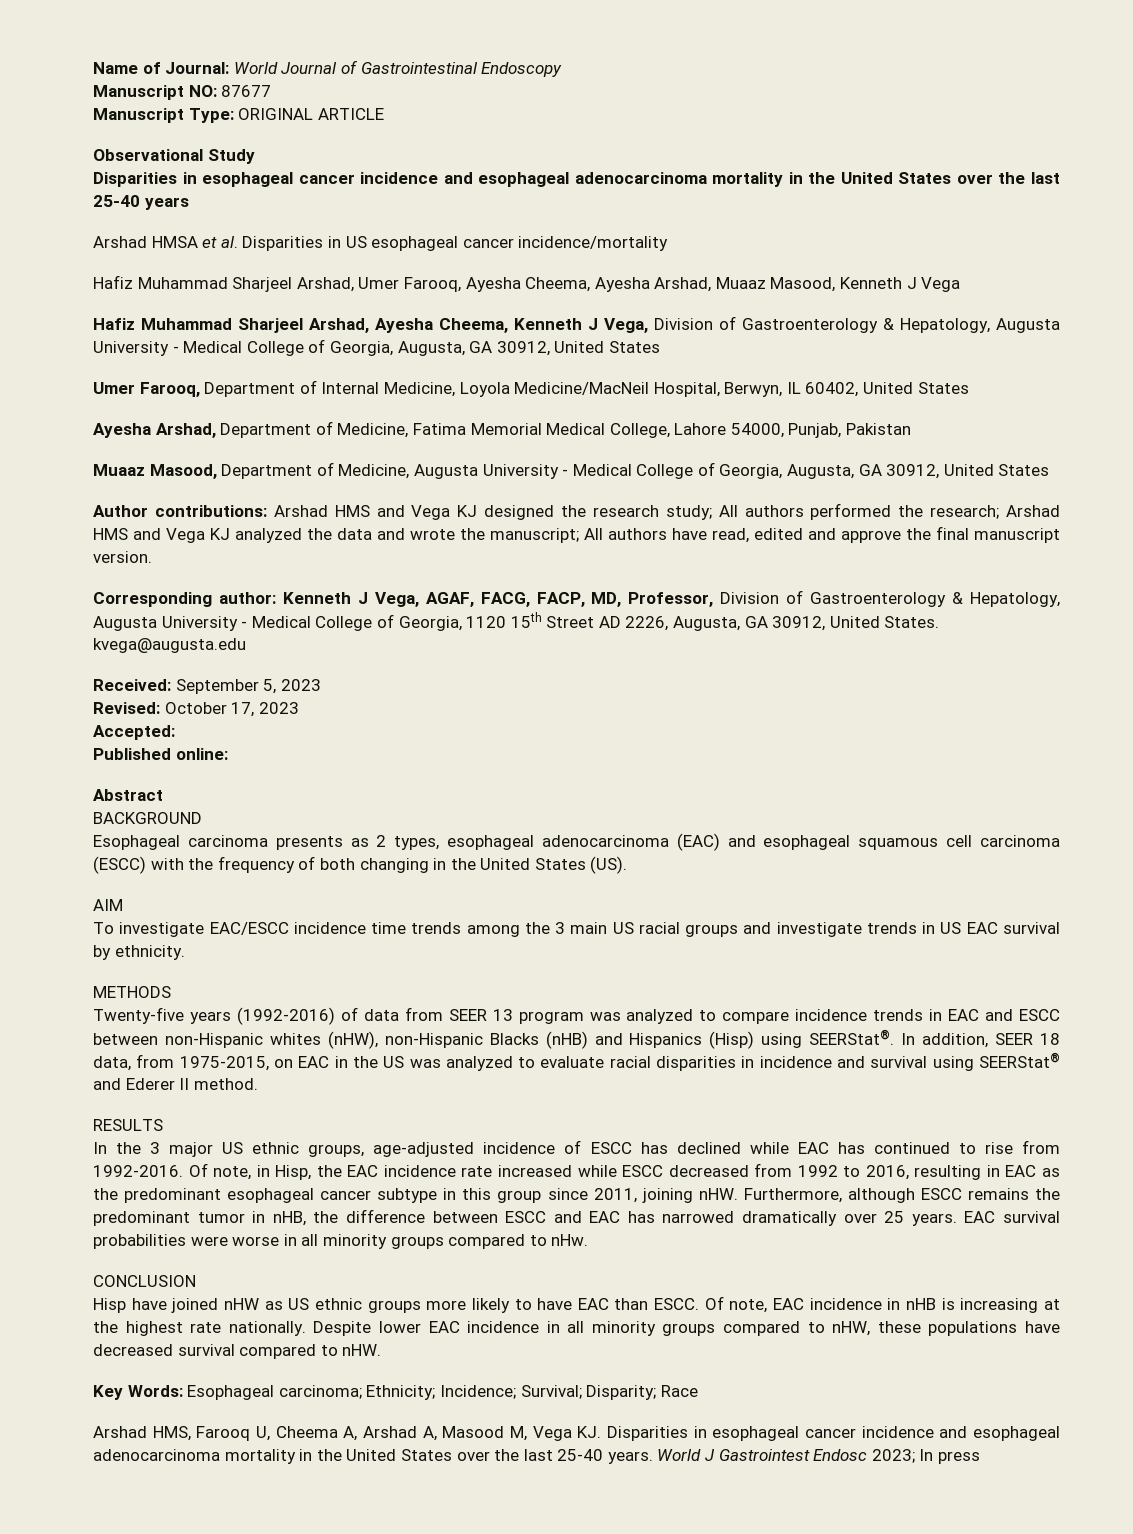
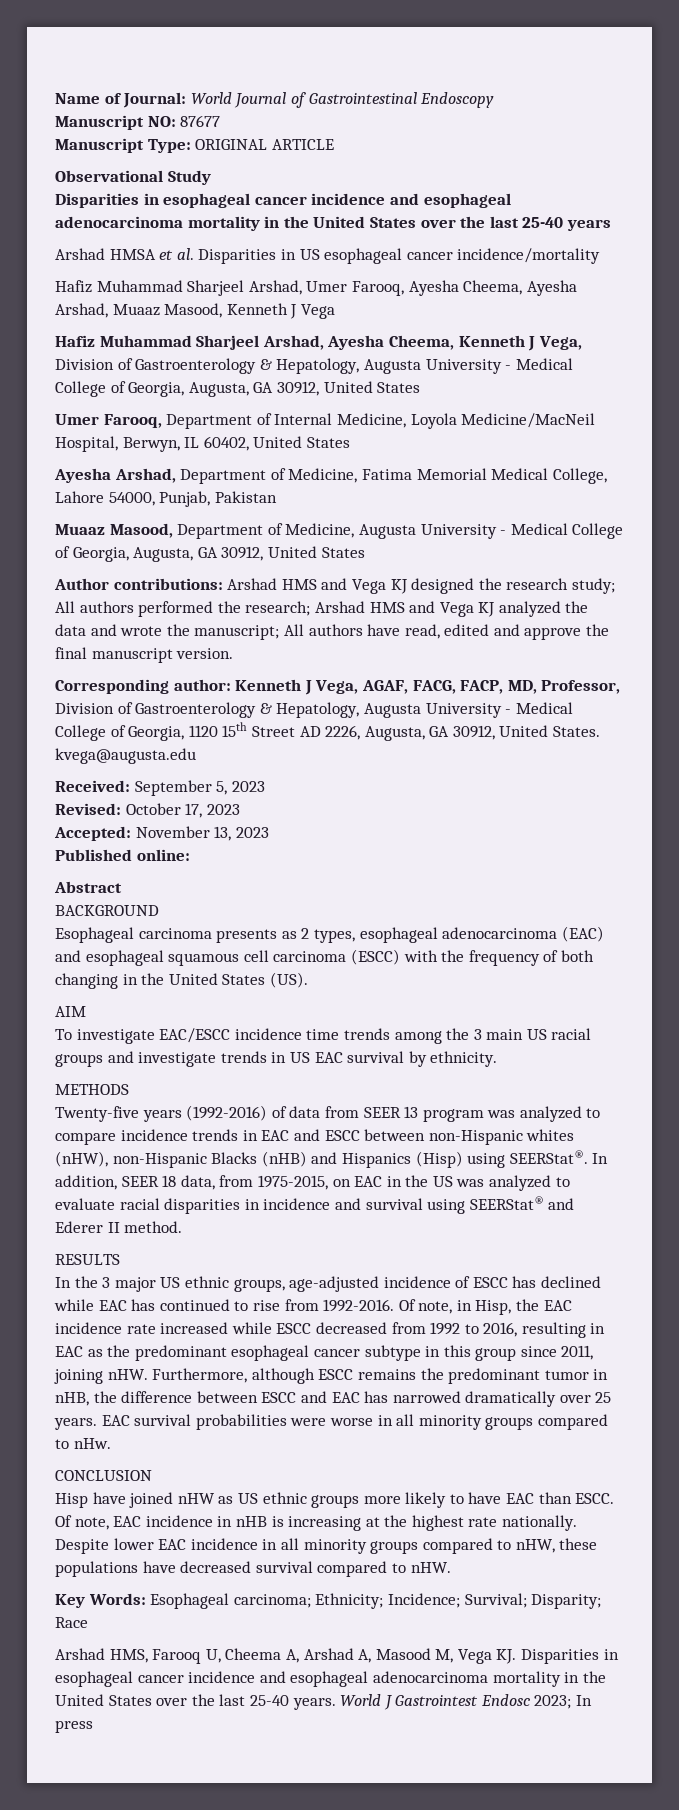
(175, 732) none -> [135,826,269,841] November 13, 2023

